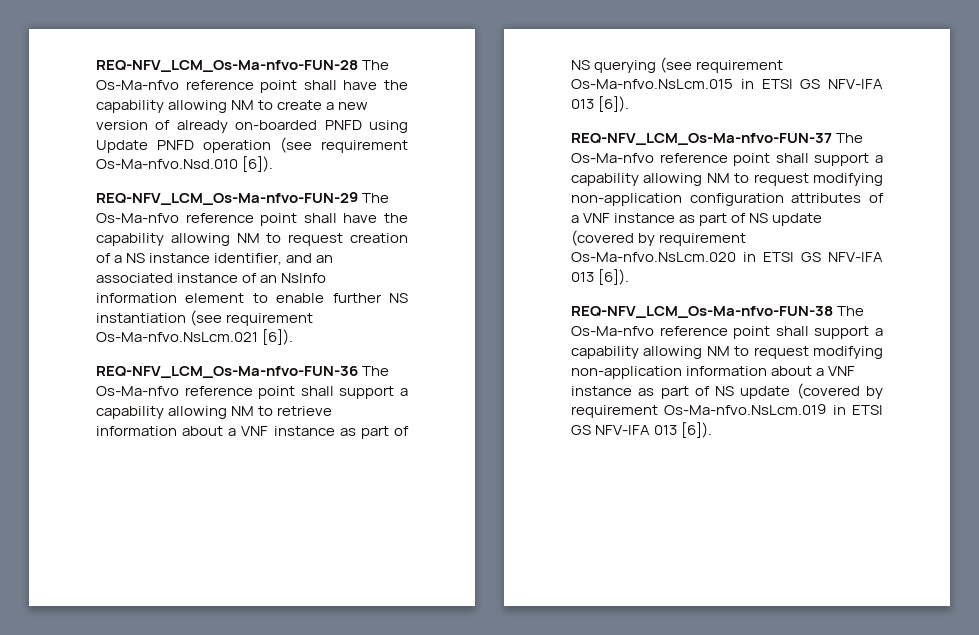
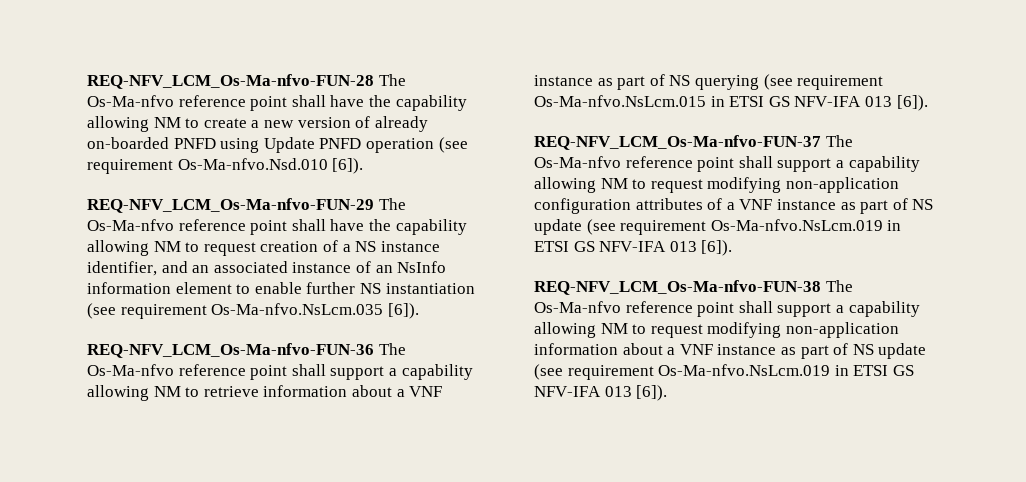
[96,332,258,342] Os-Ma-nfvo.NsLcm.021 -> [211,303,384,315] Os-Ma-nfvo.NsLcm.035
[571,230,747,246] [571,252,736,262] (covered by requirement Os-Ma-nfvo.NsLcm.020 -> [586,219,883,235] (see requirement Os-Ma-nfvo.NsLcm.019
[796,383,883,399] (covered by -> [534,364,563,380] (see

